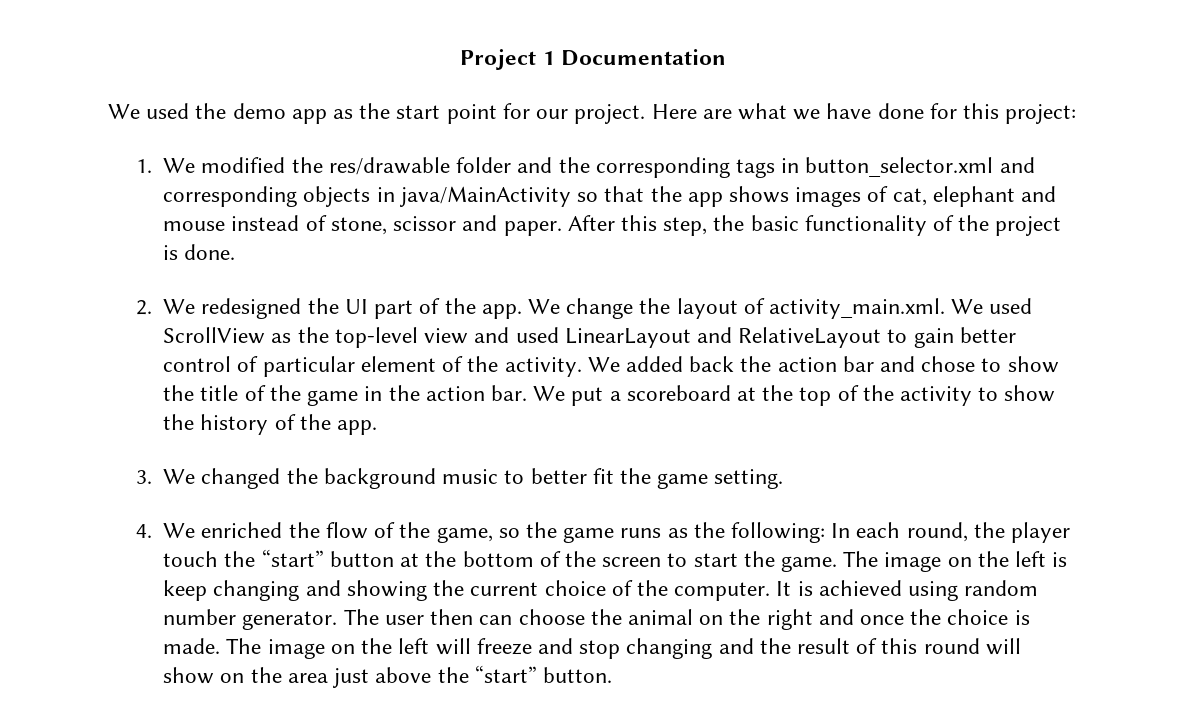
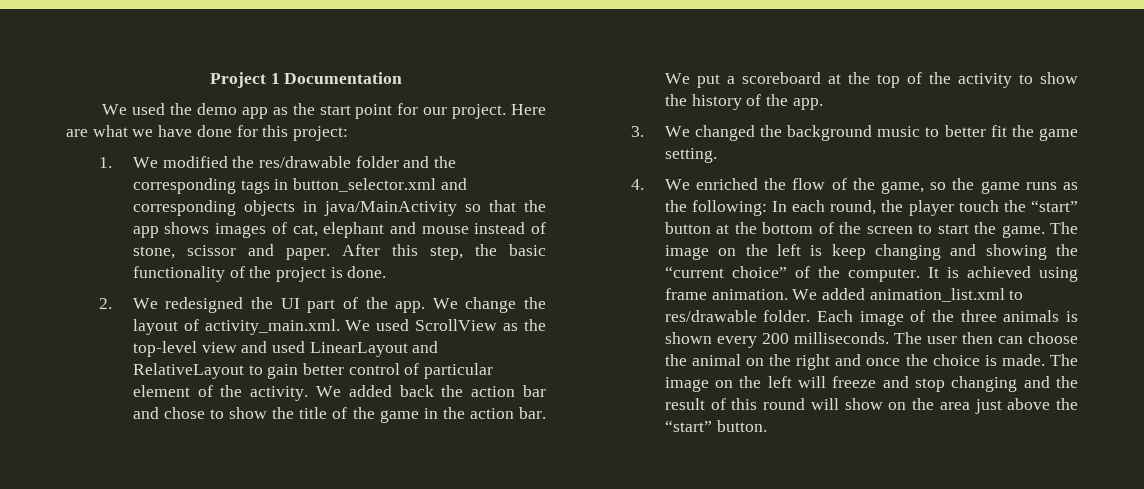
[470,580,606,596] current choice -> [664,266,787,278] “current choice”
[964,580,1039,596] [163,609,338,630] random number generator. -> [664,288,1024,302] [664,310,1078,326] [664,332,889,348] frame animation. We added animation_list.xml to res/drawable folder. Each image of the three animals is shown every 200 milliseconds.

